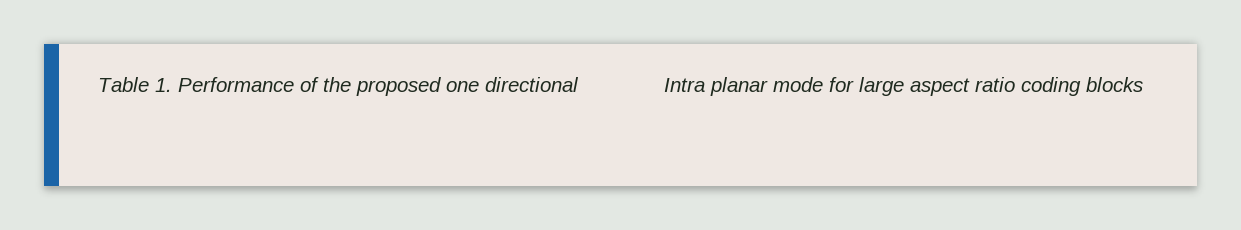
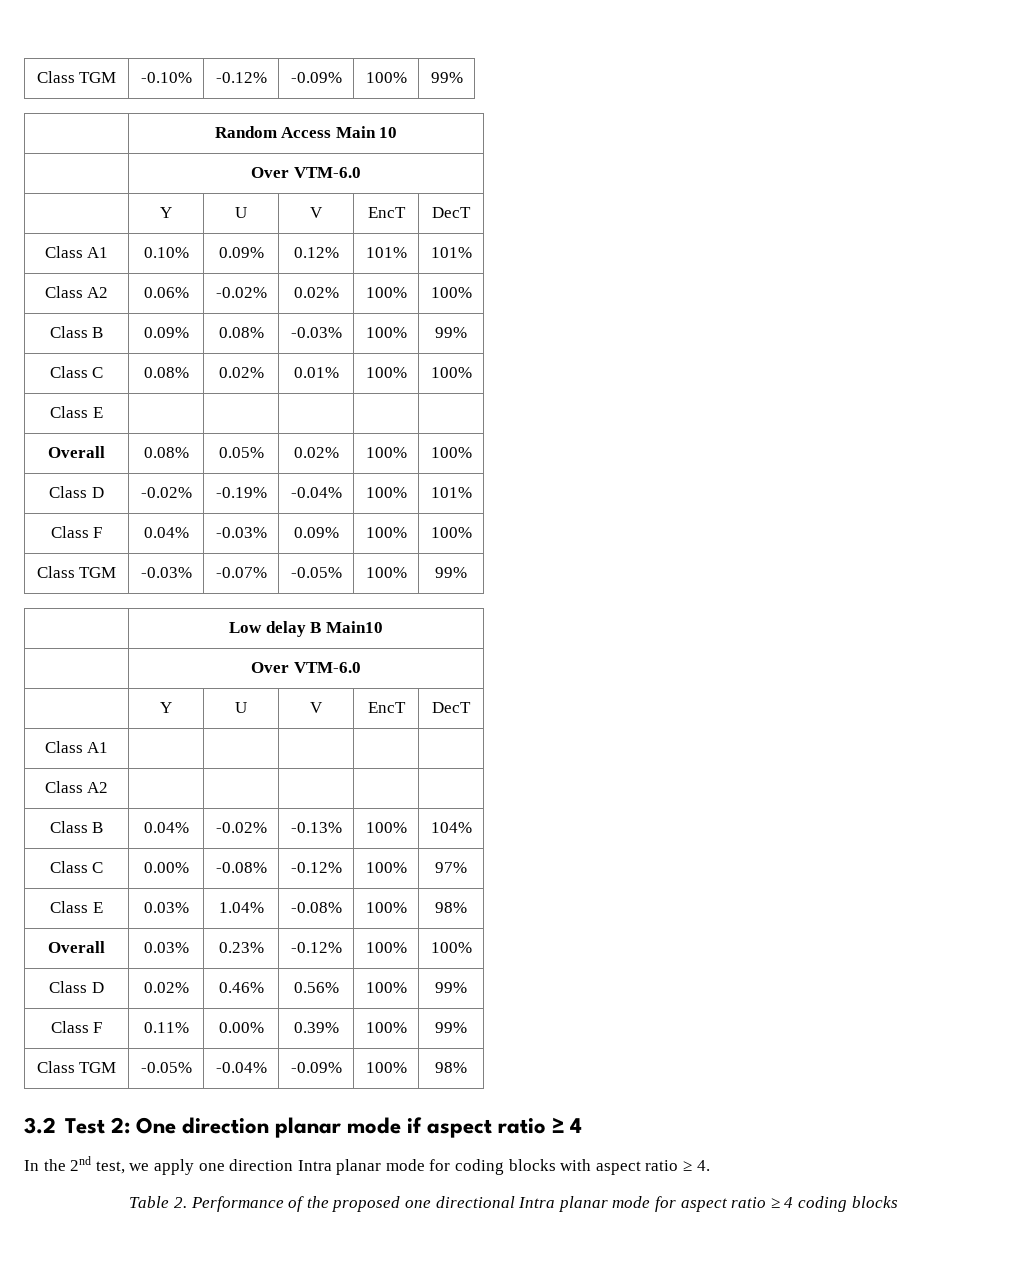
[98,77,172,92] Table 1. -> [36,71,117,83] [140,72,192,83] [215,72,267,83] [290,72,342,83] [365,72,407,83] [430,72,463,83] [214,126,398,138] [251,167,361,178] [160,207,172,218] [235,207,248,218] [310,207,323,218] [367,207,406,218] [432,207,471,218] [44,246,109,258] [143,247,189,258] [218,247,264,258] [293,247,339,258] [365,247,407,258] [430,247,472,258] [44,286,109,298] [143,287,189,298] [215,287,267,298] [293,287,339,298] [365,287,407,298] [430,287,472,298] [49,326,104,338] [143,327,189,338] [218,327,264,338] [290,327,342,338] [365,327,407,338] [435,327,467,338] [49,366,104,378] [143,367,189,378] [218,367,264,378] [293,367,339,378] [365,367,407,378] [430,367,472,378] [50,406,103,418] [48,446,105,458] [143,447,189,458] [218,447,264,458] [293,447,339,458] [365,447,407,458] [430,447,472,458] [49,486,104,498] [140,487,192,498] [215,487,267,498] [290,487,342,498] [365,487,407,498] [430,487,472,498] [50,526,103,538] [143,527,189,538] [215,527,267,538] [293,527,339,538] [365,527,407,538] [430,527,472,538] [36,566,117,578] [140,567,192,578] [215,567,267,578] [290,567,342,578] [365,567,407,578] [435,567,467,578] [229,621,383,637] [251,662,361,673] [160,702,172,713] [235,702,248,713] [310,702,323,713] [367,702,406,713] [432,702,471,713] [44,741,109,753] [44,781,109,793] [49,821,104,833] [143,822,189,833] [215,822,267,833] [290,822,342,833] [365,822,407,833] [430,822,472,833] [49,861,104,873] [143,862,189,873] [215,862,267,873] [290,862,342,873] [365,862,407,873] [435,862,467,873] [50,901,103,913] [143,902,189,913] [218,902,264,913] [290,902,342,913] [365,902,407,913] [435,902,467,913] [48,941,105,953] [143,942,189,953] [218,942,264,953] [290,942,342,953] [365,942,407,953] [430,942,472,953] [49,981,104,993] [143,982,189,993] [218,982,264,993] [293,982,339,993] [365,982,407,993] [435,982,467,993] [50,1021,103,1033] [143,1022,189,1033] [218,1022,264,1033] [293,1022,339,1033] [365,1022,407,1033] [435,1022,467,1033] [36,1061,117,1073] [140,1062,192,1073] [215,1062,267,1073] [290,1062,342,1073] [365,1062,407,1073] [435,1062,467,1073] [24,1117,583,1138] [24,1156,710,1175] [129,1196,188,1208] Class TGM | -0.10% | -0.12% | -0.09% | 100% | 99% // | Random Access Main 10 // | Over VTM-6.0 // | Y | U | V | EncT | DecT // Class A1 | 0.10% | 0.09% | 0.12% | 101% | 101% // Class A2 | 0.06% | -0.02% | 0.02% | 100% | 100% // Class B | 0.09% | 0.08% | -0.03% | 100% | 99% // Class C | 0.08% | 0.02% | 0.01% | 100% | 100% // Class E | | | | | // Overall | 0.08% | 0.05% | 0.02% | 100% | 100% // Class D | -0.02% | -0.19% | -0.04% | 100% | 101% // Class F | 0.04% | -0.03% | 0.09% | 100% | 100% // Class TGM | -0.03% | -0.07% | -0.05% | 100% | 99% // | Low delay B Main10 // | Over VTM-6.0 // | Y | U | V | EncT | DecT // Class A1 | | | | | // Class A2 | | | | | // Class B | 0.04% | -0.02% | -0.13% | 100% | 104% // Class C | 0.00% | -0.08% | -0.12% | 100% | 97% // Class E | 0.03% | 1.04% | -0.08% | 100% | 98% // Overall | 0.03% | 0.23% | -0.12% | 100% | 100% // Class D | 0.02% | 0.46% | 0.56% | 100% | 99% // Class F | 0.11% | 0.00% | 0.39% | 100% | 99% // Class TGM | -0.05% | -0.04% | -0.09% | 100% | 98% // 3.2 Test 2: One direction planar mode if aspect ratio ≥ 4 // In the 2nd test, we apply one direction Intra planar mode for coding blocks with aspect ratio ≥ 4. // Table 2.
[858,77,1015,96] large aspect ratio -> [680,1197,794,1212] aspect ratio ≥ 4

